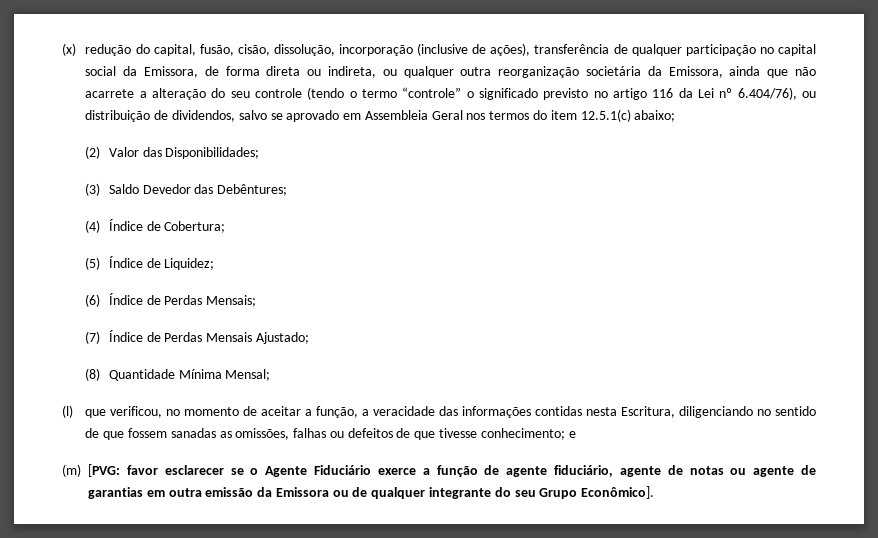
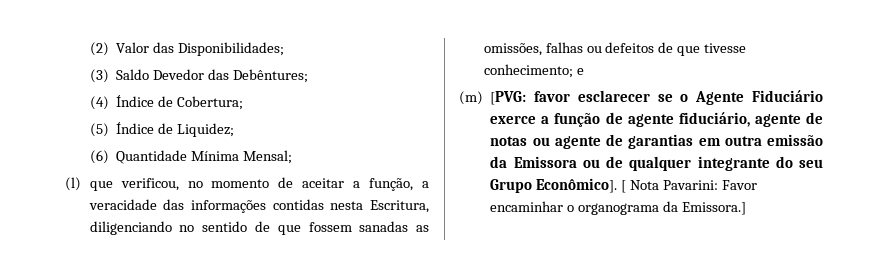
[62,43,816,56] [85,66,816,78] [85,87,816,100] [85,109,676,122] (x) redução do capital, fusão, cisão, dissolução, incorporação (inclusive de ações), transferência de qualquer participação no capital social da Emissora, de forma direta ou indireta, ou qualquer outra reorganização societária da Emissora, ainda que não acarrete a alteração do seu controle (tendo o termo “controle” o significado previsto no artigo 116 da Lei nº 6.404/76), ou distribuição de dividendos, salvo se aprovado em Assembleia Geral nos termos do item 12.5.1(c) abaixo; // -> (89, 49) none
[108,293,257,307] [85,330,310,344] [85,368,101,381] Índice de Perdas Mensais; // (7) Índice de Perdas Mensais Ajustado; // (8) -> (109, 157) none
(655, 492) none -> [621,180,757,193] [490,201,746,215] [ Nota Pavarini: Favor encaminhar o organograma da Emissora.]

